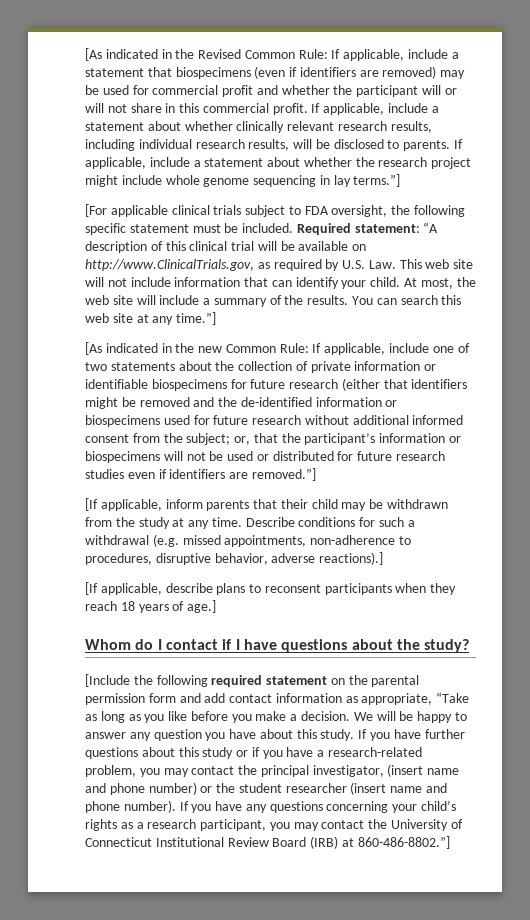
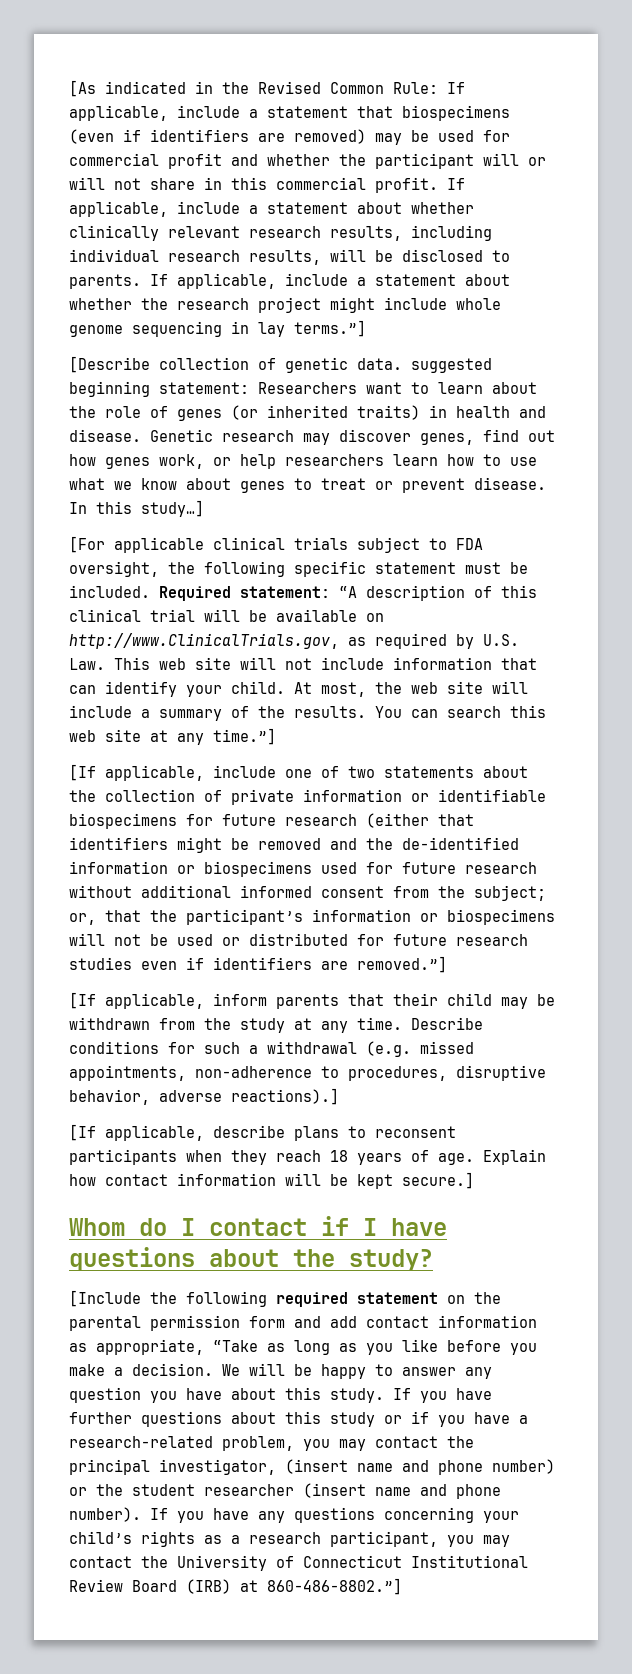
(401, 180) none -> [69,356,492,373] [69,381,537,397] [69,405,546,421] [69,429,555,445] [69,454,537,469] [69,477,546,493] [69,500,204,517] // [Describe collection of genetic data. suggested beginning statement: Researchers want to learn about the role of genes (or inherited traits) in health and disease. Genetic research may discover genes, find out how genes work, or help researchers learn how to use what we know about genes to treat or prevent disease. In this study…]
[85,342,322,355] [As indicated in the new Common Rule: If -> [69,764,96,781] [If
[187,600,217,613] age.] -> [438,1149,546,1165] [69,1172,474,1189] age. Explain how contact information will be kept secure.]

